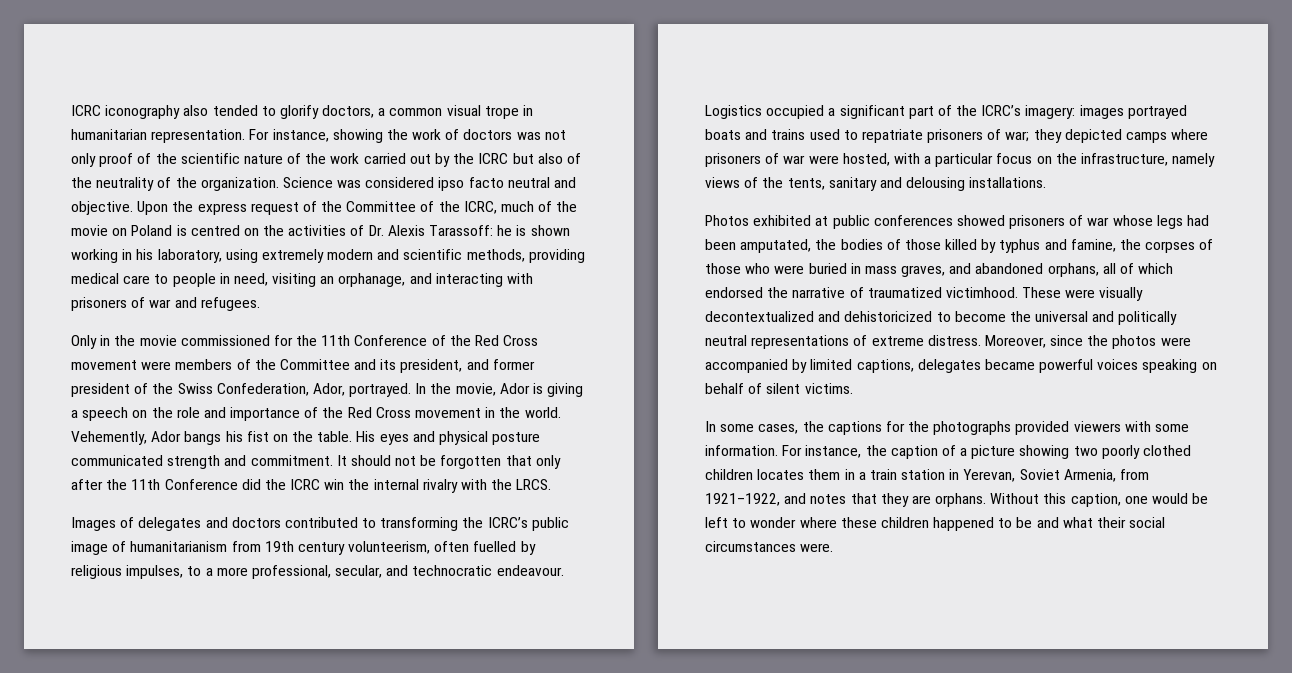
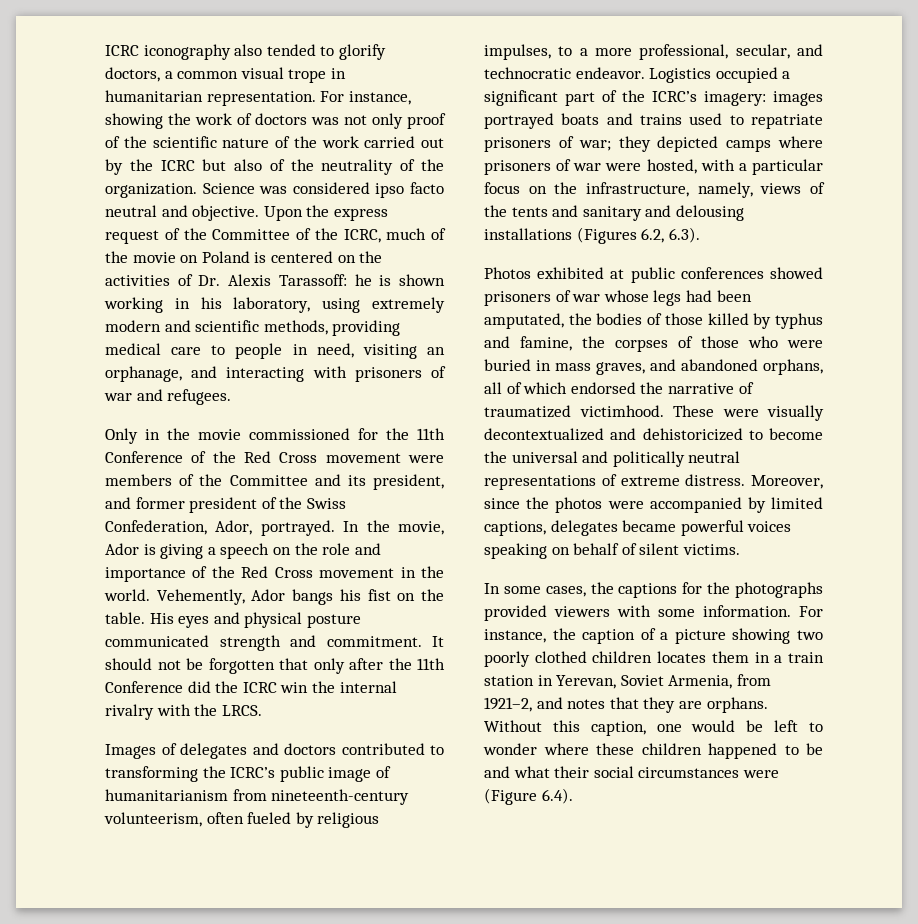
[190,225,240,236] centred -> [270,251,333,263] centered
[264,541,345,555] 19th century -> [271,789,410,805] nineteenth-century
[473,541,517,552] fuelled -> [247,812,292,824] fueled
[496,565,564,576] endeavour. -> [575,67,645,79] endeavor.
[1172,153,1216,167] namely -> [697,182,753,198] namely,
[787,178,825,190] tents, -> [511,205,579,217] tents and
[969,177,1047,188] installations. -> [484,227,700,244] installations (Figures 6.2, 6.3).
[705,493,780,506] 1921–1922, -> [484,697,532,712] 1921–2,
[800,543,834,552] were. -> [742,770,779,778] [484,788,573,805] were (Figure 6.4).

